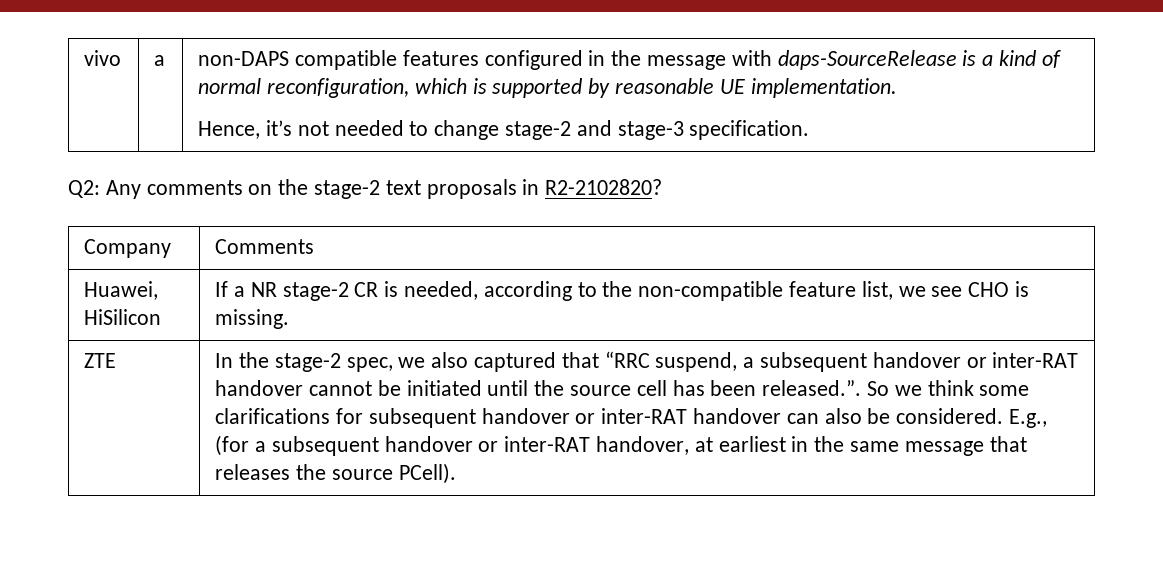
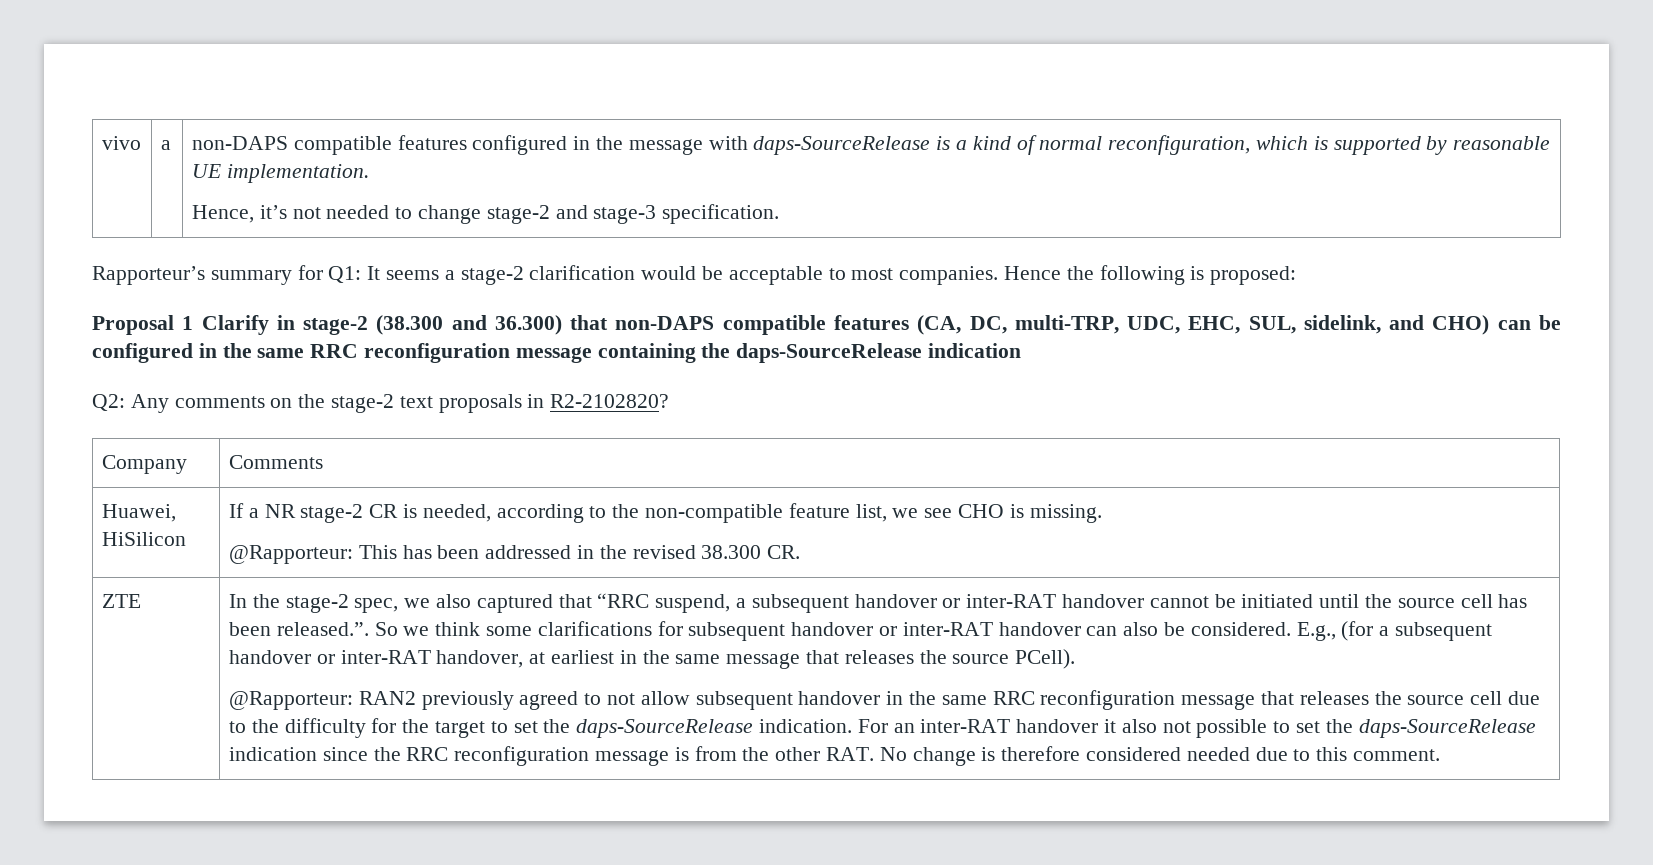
(810, 130) none -> [92,265,1297,285] [92,315,1561,335] [92,343,1022,363] // Rapporteur’s summary for Q1: It seems a stage-2 clarification would be acceptable to most companies. Hence the following is proposed: // Proposal 1 Clarify in stage-2 (38.300 and 36.300) that non-DAPS compatible features (CA, DC, multi-TRP, UDC, EHC, SUL, sidelink, and CHO) can be configured in the same RRC reconfiguration message containing the daps-SourceRelease indication
(290, 319) none -> [228,545,801,564] // @Rapporteur: This has been addressed in the revised 38.300 CR.
(456, 473) none -> [228,690,1541,710] [228,718,1536,738] [228,746,1441,766] // @Rapporteur: RAN2 previously agreed to not allow subsequent handover in the same RRC reconfiguration message that releases the source cell due to the difficulty for the target to set the daps-SourceRelease indication. For an inter-RAT handover it also not possible to set the daps-SourceRelease indication since the RRC reconfiguration message is from the other RAT. No change is therefore considered needed due to this comment.

